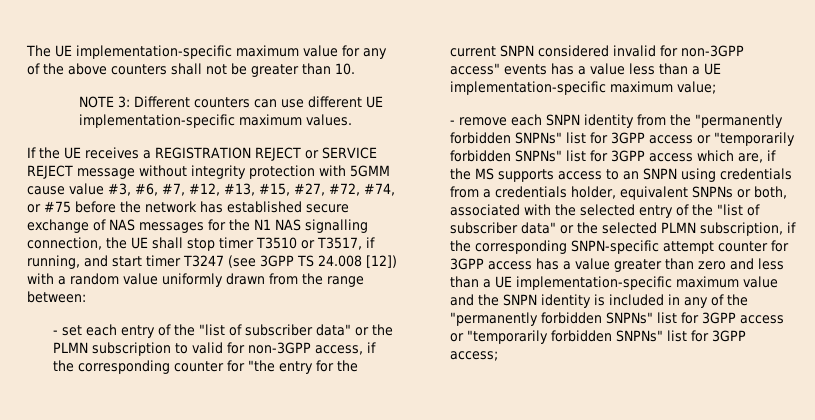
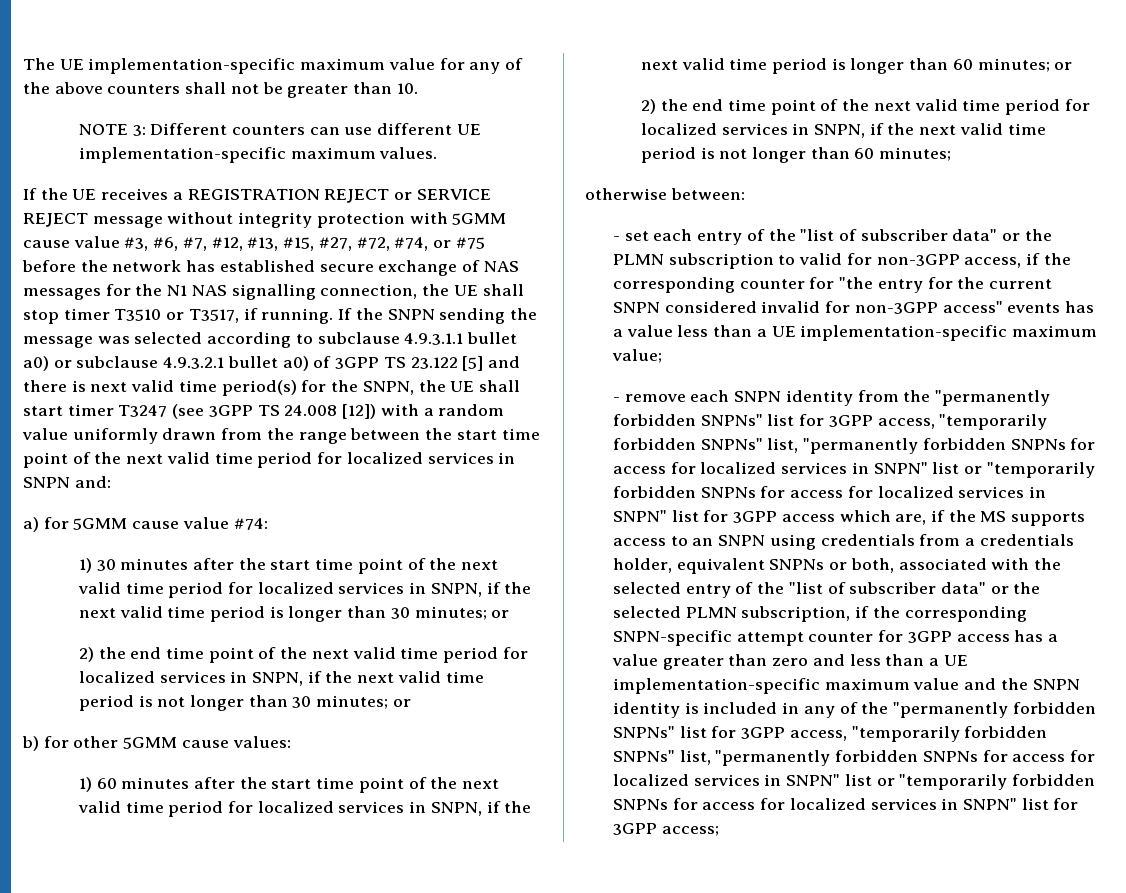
[27,255,108,269] running, and -> [261,308,537,324] [23,332,518,348] [23,356,520,371] [23,380,520,396] running. If the SNPN sending the message was selected according to subclause 4.9.3.1.1 bullet a0) or subclause 4.9.3.2.1 bullet a0) of 3GPP TS 23.122 [5] and there is next valid time period(s) for the SNPN, the UE shall
(364, 281) none -> [350,428,540,440] [23,452,516,468] [23,476,111,488] [23,517,268,532] [78,558,499,574] [77,582,532,598] [78,606,510,622] [78,647,528,663] [78,671,484,686] [78,695,411,711] [22,736,291,751] [78,777,500,793] [77,801,532,817] [640,58,1073,74] [640,99,1090,115] [640,123,1046,138] [640,147,952,163] [585,188,667,200] between the start time point of the next valid time period for localized services in SNPN and: // a) for 5GMM cause value #74: // 1) 30 minutes after the start time point of the next valid time period for localized services in SNPN, if the next valid time period is longer than 30 minutes; or // 2) the end time point of the next valid time period for localized services in SNPN, if the next valid time period is not longer than 30 minutes; or // b) for other 5GMM cause values: // 1) 60 minutes after the start time point of the next valid time period for localized services in SNPN, if the next valid time period is longer than 60 minutes; or // 2) the end time point of the next valid time period for localized services in SNPN, if the next valid time period is not longer than 60 minutes; // otherwise
[648,132,795,146] [449,150,562,162] access or "temporarily forbidden SNPNs" -> [877,414,1048,430] [612,438,1096,454] [612,462,1095,478] [612,486,1047,498] [612,510,667,522] access, "temporarily forbidden SNPNs" list, "permanently forbidden SNPNs for access for localized services in SNPN" list or "temporarily forbidden SNPNs for access for localized services in SNPN"
[739,315,784,324] [449,330,663,344] access or "temporarily forbidden SNPNs" -> [789,726,1048,742] [612,750,1096,766] [612,774,1096,790] [612,798,1018,810] access, "temporarily forbidden SNPNs" list, "permanently forbidden SNPNs for access for localized services in SNPN" list or "temporarily forbidden SNPNs for access for localized services in SNPN"

